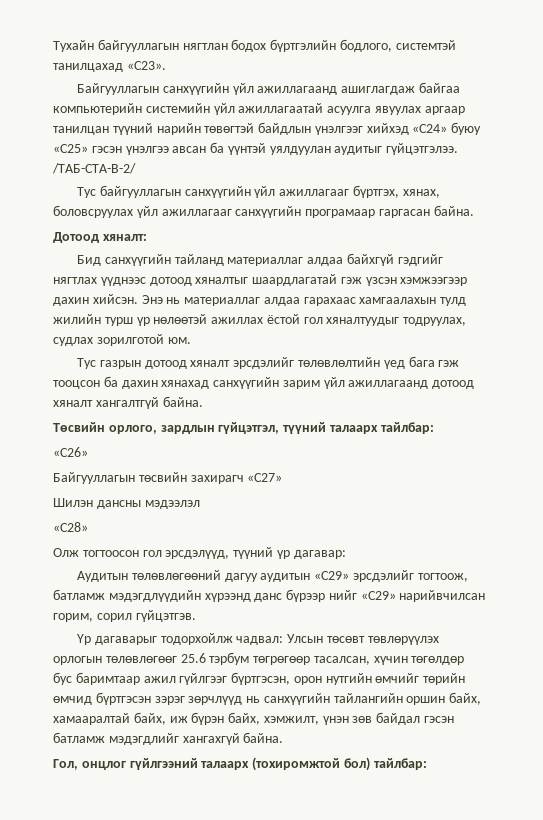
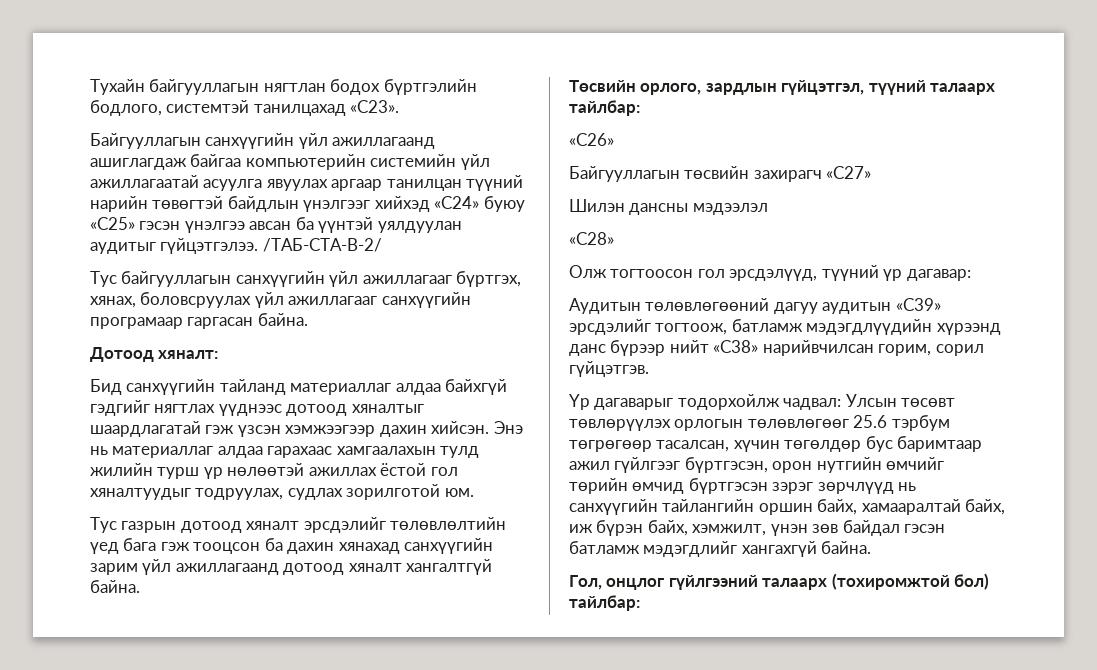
[314,571,350,580] «C29» -> [895,298,941,311] «C39»
[328,590,396,600] нийг «C29» -> [669,340,759,353] нийт «C38»

